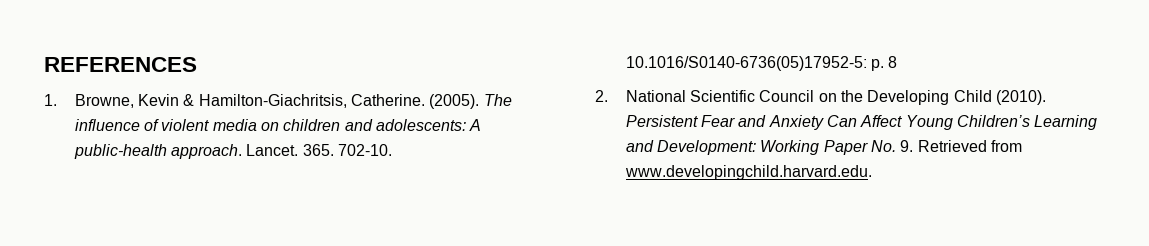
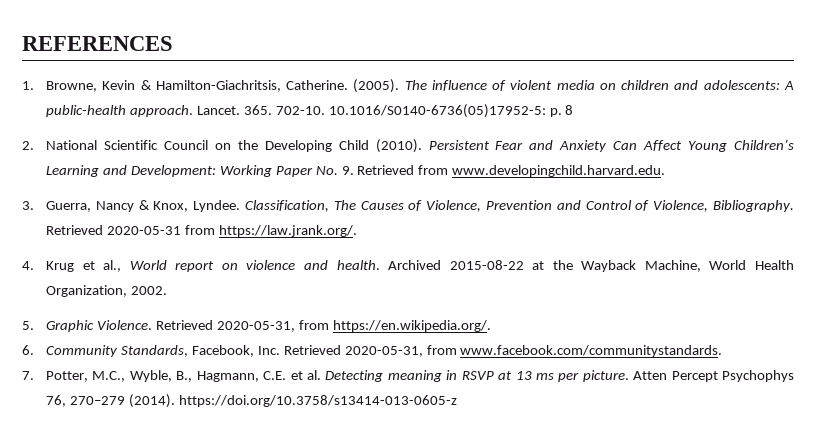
(872, 172) none -> [22,200,794,212] [46,225,357,237] [22,260,794,272] [46,285,167,297] [22,320,491,332] [22,345,723,357] [22,370,795,382] [46,394,457,408] // 3. Guerra, Nancy & Knox, Lyndee. Classification, The Causes of Violence, Prevention and Control of Violence, Bibliography. Retrieved 2020-05-31 from https://law.jrank.org/. // 4. Krug et al., World report on violence and health. Archived 2015-08-22 at the Wayback Machine, World Health Organization, 2002. // 5. Graphic Violence. Retrieved 2020-05-31, from https://en.wikipedia.org/. // 6. Community Standards, Facebook, Inc. Retrieved 2020-05-31, from www.facebook.com/communitystandards. // 7. Potter, M.C., Wyble, B., Hagmann, C.E. et al. Detecting meaning in RSVP at 13 ms per picture. Atten Percept Psychophys 76, 270–279 (2014). https://doi.org/10.3758/s13414-013-0605-z

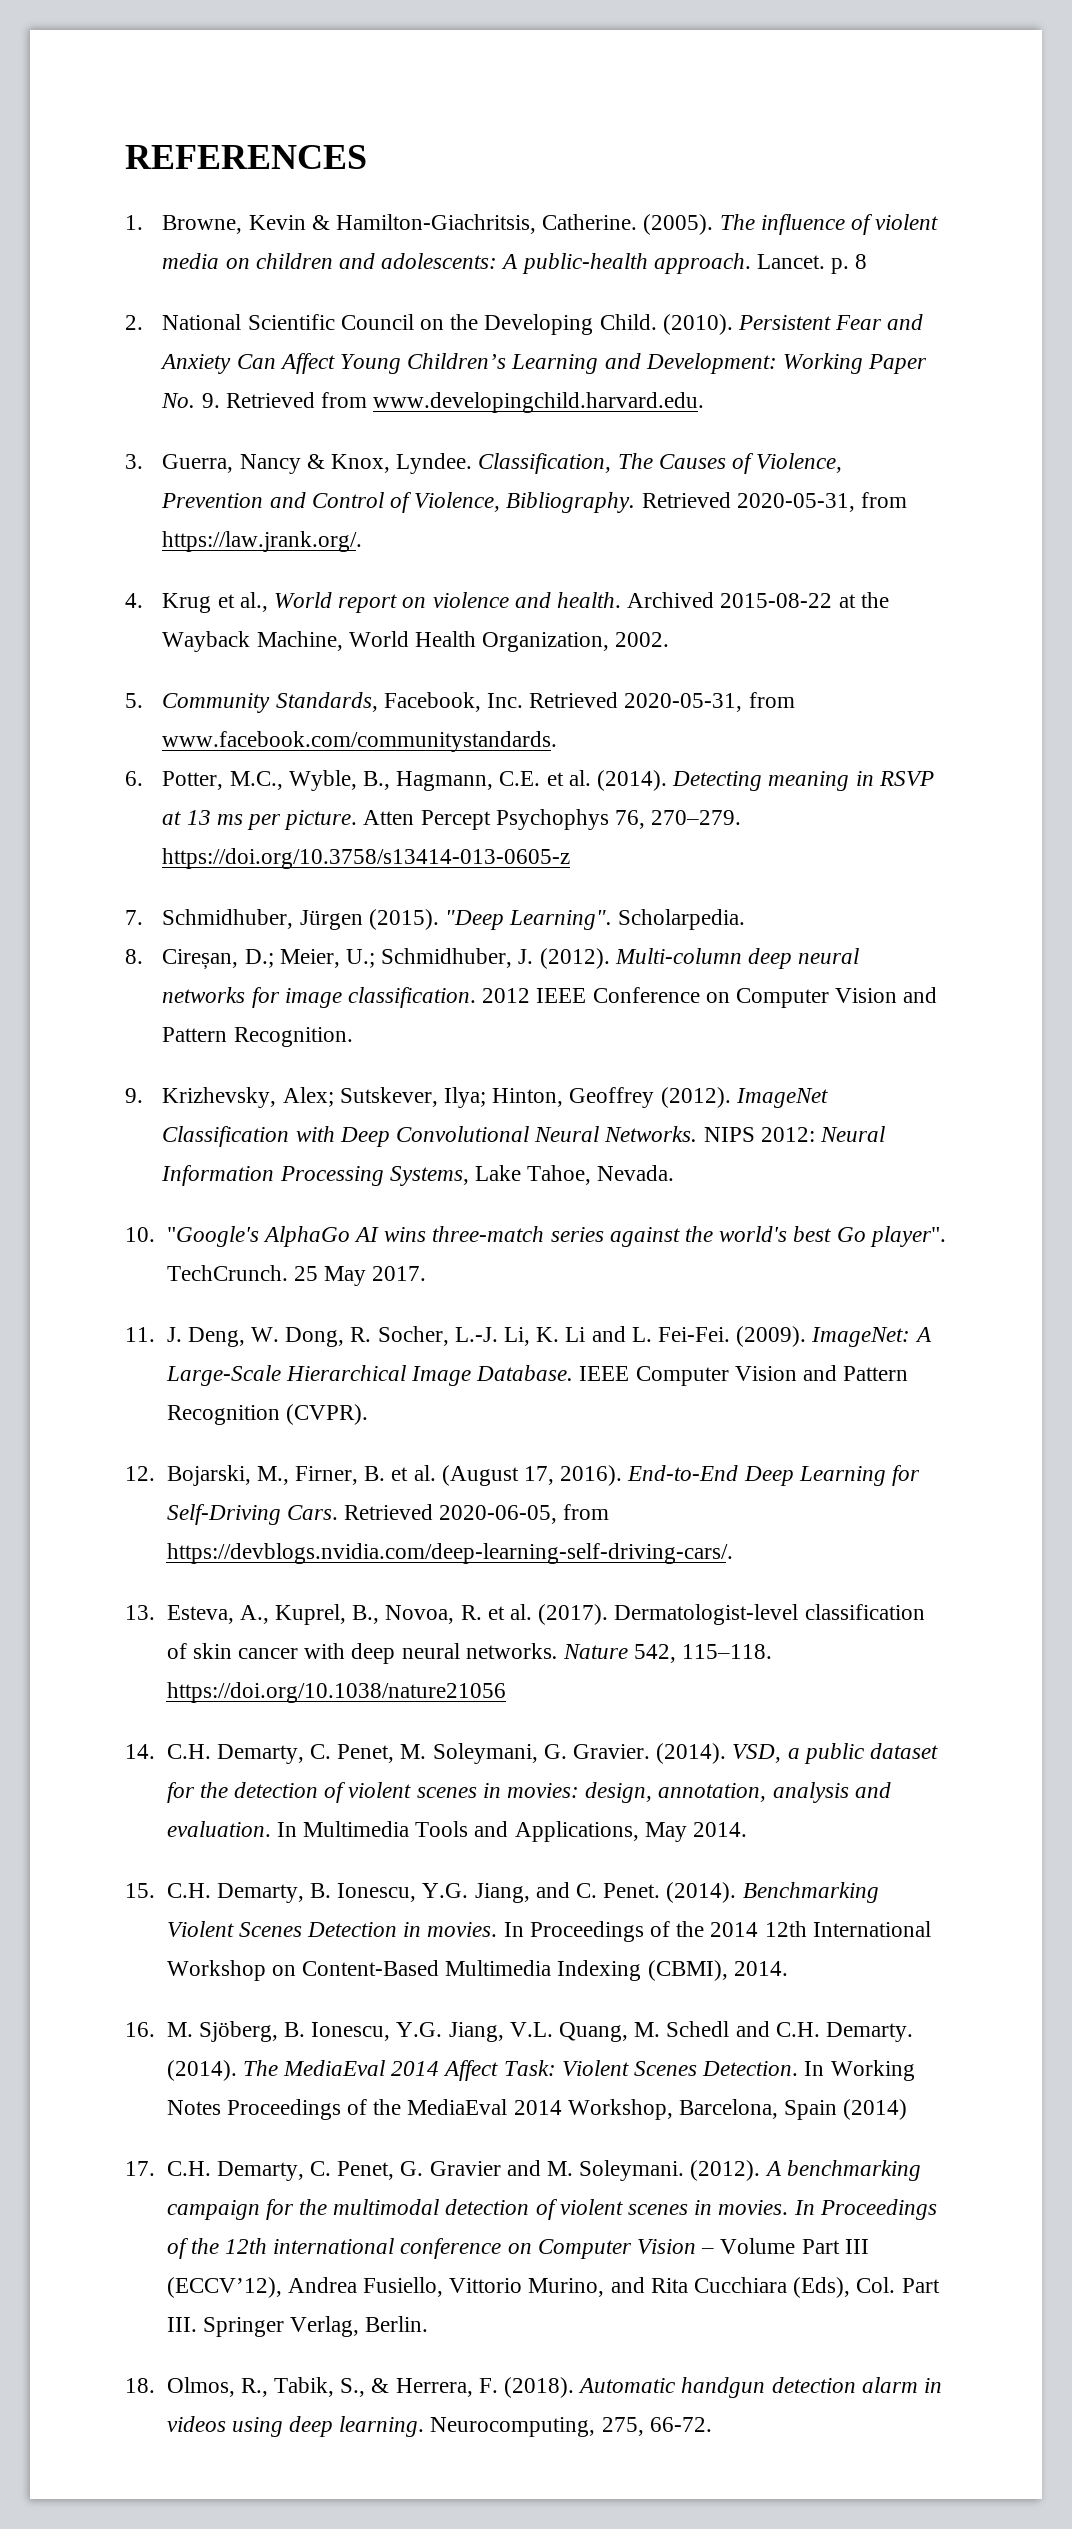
[243,104,546,118] 365. 702-10. 10.1016/S0140-6736(05)17952-5: -> (826, 261) none
[338,140,369,150] Child -> [599,314,657,330] Child.
[106,226,181,235] 2020-05-31 -> [736,493,855,512] 2020-05-31,
[46,320,491,332] [22,345,34,355] Graphic Violence. Retrieved 2020-05-31, from https://en.wikipedia.org/. // 6. -> (143, 700) none
[22,371,34,380] 7. -> [125,771,143,786] 6.
(321, 375) none -> [597,770,668,791] (2014).
[69,394,457,408] 270–279 (2014). https://doi.org/10.3758/s13414-013-0605-z -> [651,810,742,825] [162,848,571,869] [125,909,746,930] [125,948,860,970] [162,987,938,1008] [162,1027,353,1047] [125,1087,828,1108] [162,1126,886,1147] [161,1165,675,1186] [125,1226,946,1247] [166,1265,427,1286] [125,1326,932,1347] [165,1365,909,1386] [166,1404,368,1425] [125,1465,921,1486] [166,1504,610,1525] [166,1543,733,1564] [125,1604,925,1625] [166,1643,773,1664] [166,1682,506,1703] [125,1743,939,1764] [166,1782,891,1803] [166,1821,747,1842] [125,1882,879,1903] [166,1921,931,1942] [166,1960,788,1981] [125,2021,914,2042] [166,2060,915,2081] [166,2099,908,2120] [125,2160,921,2181] [166,2199,937,2220] [166,2238,869,2259] [166,2277,940,2298] [166,2316,429,2337] [125,2377,943,2398] [166,2416,712,2437] 270–279. https://doi.org/10.3758/s13414-013-0605-z // 7. Schmidhuber, Jürgen (2015). "Deep Learning". Scholarpedia. // 8. Cireșan, D.; Meier, U.; Schmidhuber, J. (2012). Multi-column deep neural networks for image classification. 2012 IEEE Conference on Computer Vision and Pattern Recognition. // 9. Krizhevsky, Alex; Sutskever, Ilya; Hinton, Geoffrey (2012). ImageNet Classification with Deep Convolutional Neural Networks. NIPS 2012: Neural Information Processing Systems, Lake Tahoe, Nevada. // 10. "Google's AlphaGo AI wins three-match series against the world's best Go player". TechCrunch. 25 May 2017. // 11. J. Deng, W. Dong, R. Socher, L.-J. Li, K. Li and L. Fei-Fei. (2009). ImageNet: A Large-Scale Hierarchical Image Database. IEEE Computer Vision and Pattern Recognition (CVPR). // 12. Bojarski, M., Firner, B. et al. (August 17, 2016). End-to-End Deep Learning for Self-Driving Cars. Retrieved 2020-06-05, from https://devblogs.nvidia.com/deep-learning-self-driving-cars/. // 13. Esteva, A., Kuprel, B., Novoa, R. et al. (2017). Dermatologist-level classification of skin cancer with deep neural networks. Nature 542, 115–118. https://doi.org/10.1038/nature21056 // 14. C.H. Demarty, C. Penet, M. Soleymani, G. Gravier. (2014). VSD, a public dataset for the detection of violent scenes in movies: design, annotation, analysis and evaluation. In Multimedia Tools and Applications, May 2014. // 15. C.H. Demarty, B. Ionescu, Y.G. Jiang, and C. Penet. (2014). Benchmarking Violent Scenes Detection in movies. In Proceedings of the 2014 12th International Workshop on Content-Based Multimedia Indexing (CBMI), 2014. // 16. M. Sjöberg, B. Ionescu, Y.G. Jiang, V.L. Quang, M. Schedl and C.H. Demarty. (2014). The MediaEval 2014 Affect Task: Violent Scenes Detection. In Working Notes Proceedings of the MediaEval 2014 Workshop, Barcelona, Spain (2014) // 17. C.H. Demarty, C. Penet, G. Gravier and M. Soleymani. (2012). A benchmarking campaign for the multimodal detection of violent scenes in movies. In Proceedings of the 12th international conference on Computer Vision – Volume Part III (ECCV’12), Andrea Fusiello, Vittorio Murino, and Rita Cucchiara (Eds), Col. Part III. Springer Verlag, Berlin. // 18. Olmos, R., Tabik, S., & Herrera, F. (2018). Automatic handgun detection alarm in videos using deep learning. Neurocomputing, 275, 66-72.

